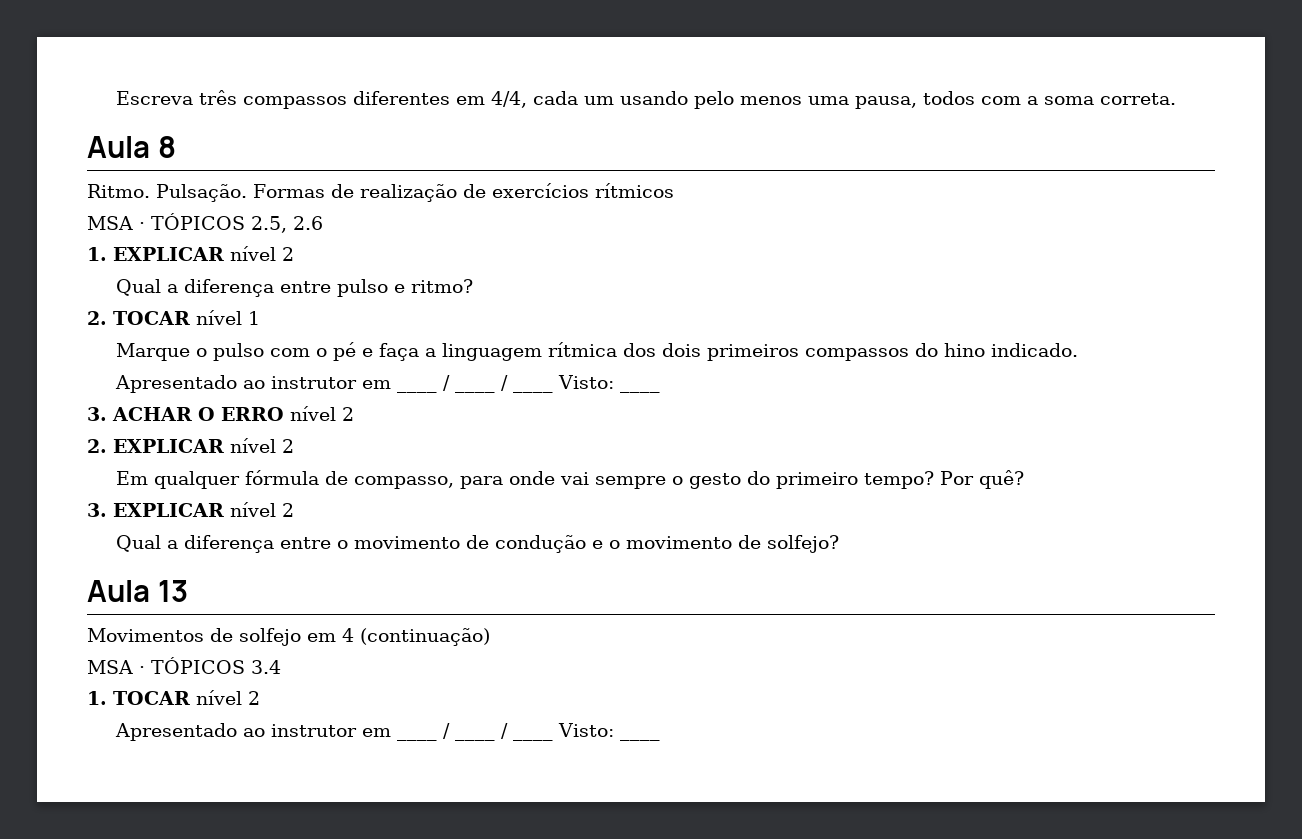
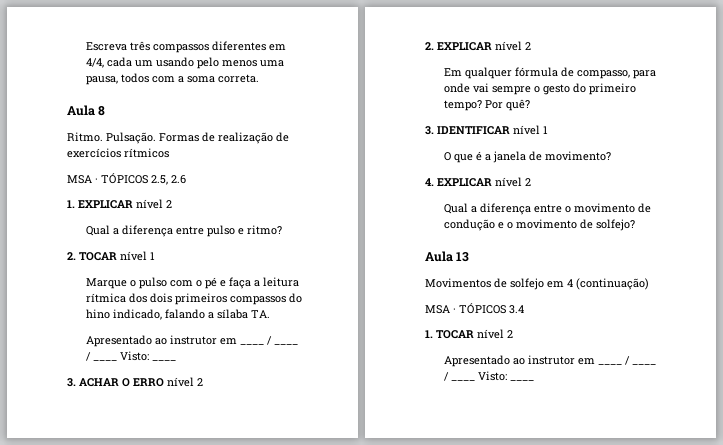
[441,343,542,361] linguagem -> [262,277,299,287] leitura
[990,343,1078,357] indicado. -> [112,309,270,320] indicado, falando a sílaba TA.
(107, 510) none -> [437,125,548,135] [443,151,611,163] [425,178,434,186] IDENTIFICAR nível 1 // O que é a janela de movimento? // 4.

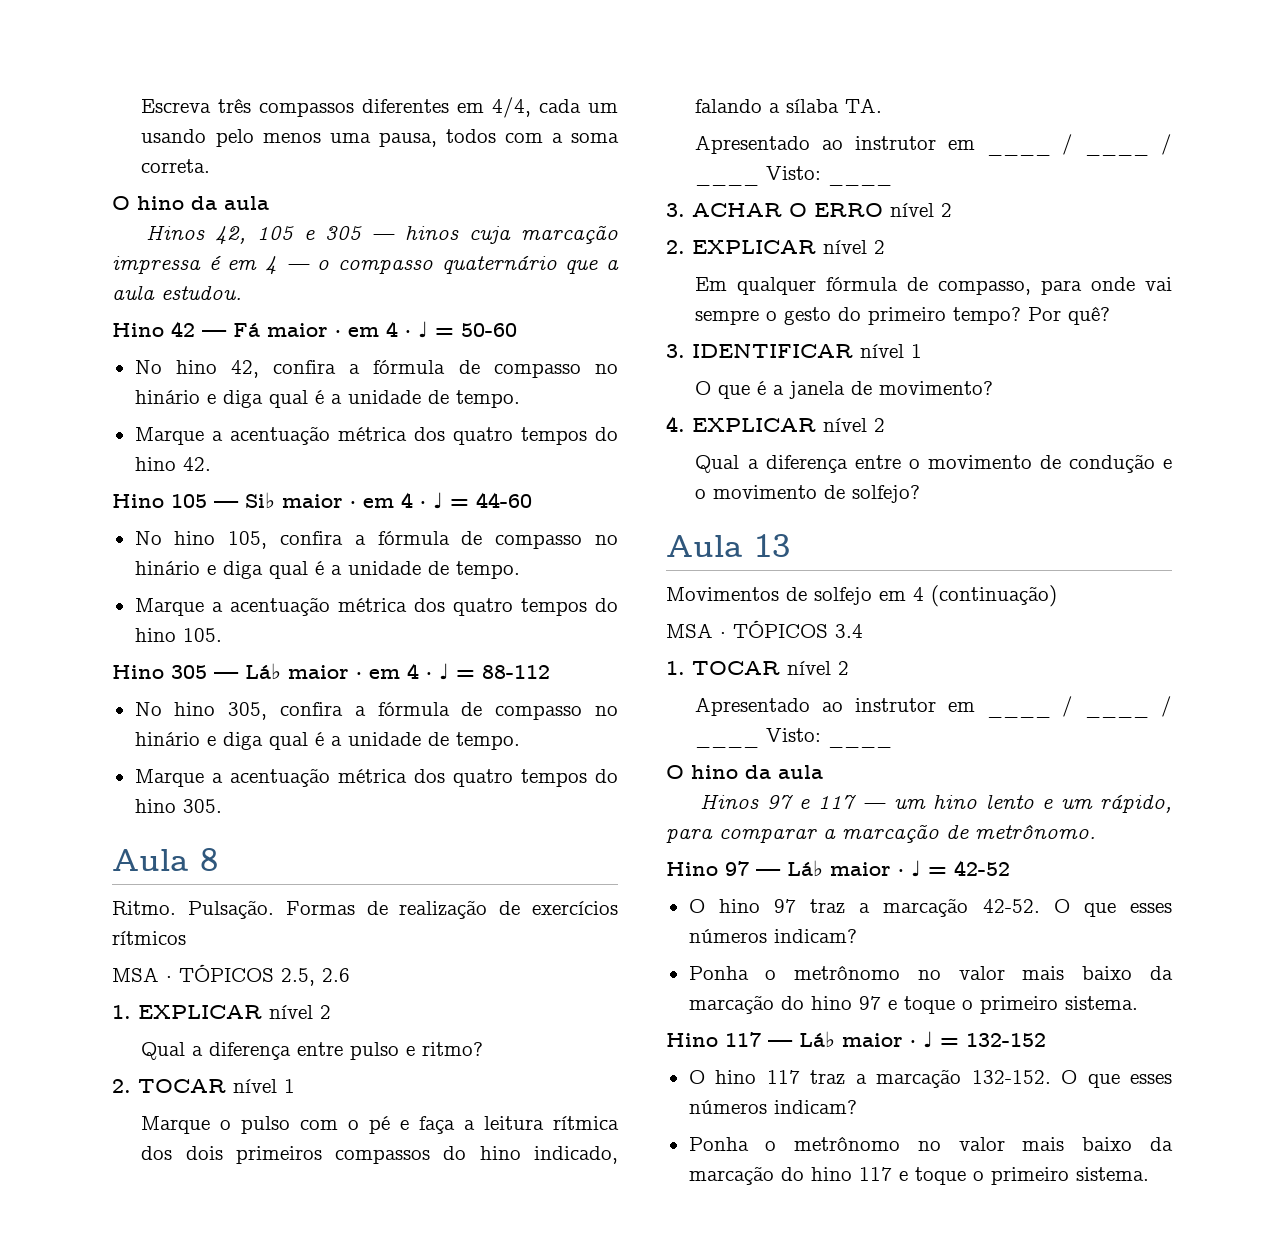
(259, 78) none -> [112,196,269,210] [146,225,618,245] [112,255,619,275] [112,285,242,300] [112,321,517,338] [134,360,618,378] [134,390,520,408] [134,426,618,445] [134,457,211,471] [112,492,532,509] [134,531,618,549] [134,561,520,579] [134,597,618,616] [134,628,222,642] [112,663,550,680] [134,702,618,720] [134,732,520,750] [134,768,618,787] [134,799,222,813] // O hino da aula // Hinos 42, 105 e 305 — hinos cuja marcação impressa é em 4 — o compasso quaternário que a aula estudou. // Hino 42 — Fá maior · em 4 · ♩ = 50-60 // No hino 42, confira a fórmula de compasso no hinário e diga qual é a unidade de tempo. // Marque a acentuação métrica dos quatro tempos do hino 42. // Hino 105 — Si♭ maior · em 4 · ♩ = 44-60 // No hino 105, confira a fórmula de compasso no hinário e diga qual é a unidade de tempo. // Marque a acentuação métrica dos quatro tempos do hino 105. // Hino 305 — Lá♭ maior · em 4 · ♩ = 88-112 // No hino 305, confira a fórmula de compasso no hinário e diga qual é a unidade de tempo. // Marque a acentuação métrica dos quatro tempos do hino 305.
(534, 380) none -> [666,765,823,779] [700,794,1172,813] [666,825,1096,843] [666,860,1010,877] [688,898,1172,917] [688,929,857,943] [688,965,1173,980] [688,995,1138,1014] [666,1031,1046,1048] [688,1069,1172,1088] [688,1100,857,1114] [688,1136,1173,1151] [688,1166,1149,1185] // O hino da aula // Hinos 97 e 117 — um hino lento e um rápido, para comparar a marcação de metrônomo. // Hino 97 — Lá♭ maior · ♩ = 42-52 // O hino 97 traz a marcação 42-52. O que esses números indicam? // Ponha o metrônomo no valor mais baixo da marcação do hino 97 e toque o primeiro sistema. // Hino 117 — Lá♭ maior · ♩ = 132-152 // O hino 117 traz a marcação 132-152. O que esses números indicam? // Ponha o metrônomo no valor mais baixo da marcação do hino 117 e toque o primeiro sistema.

